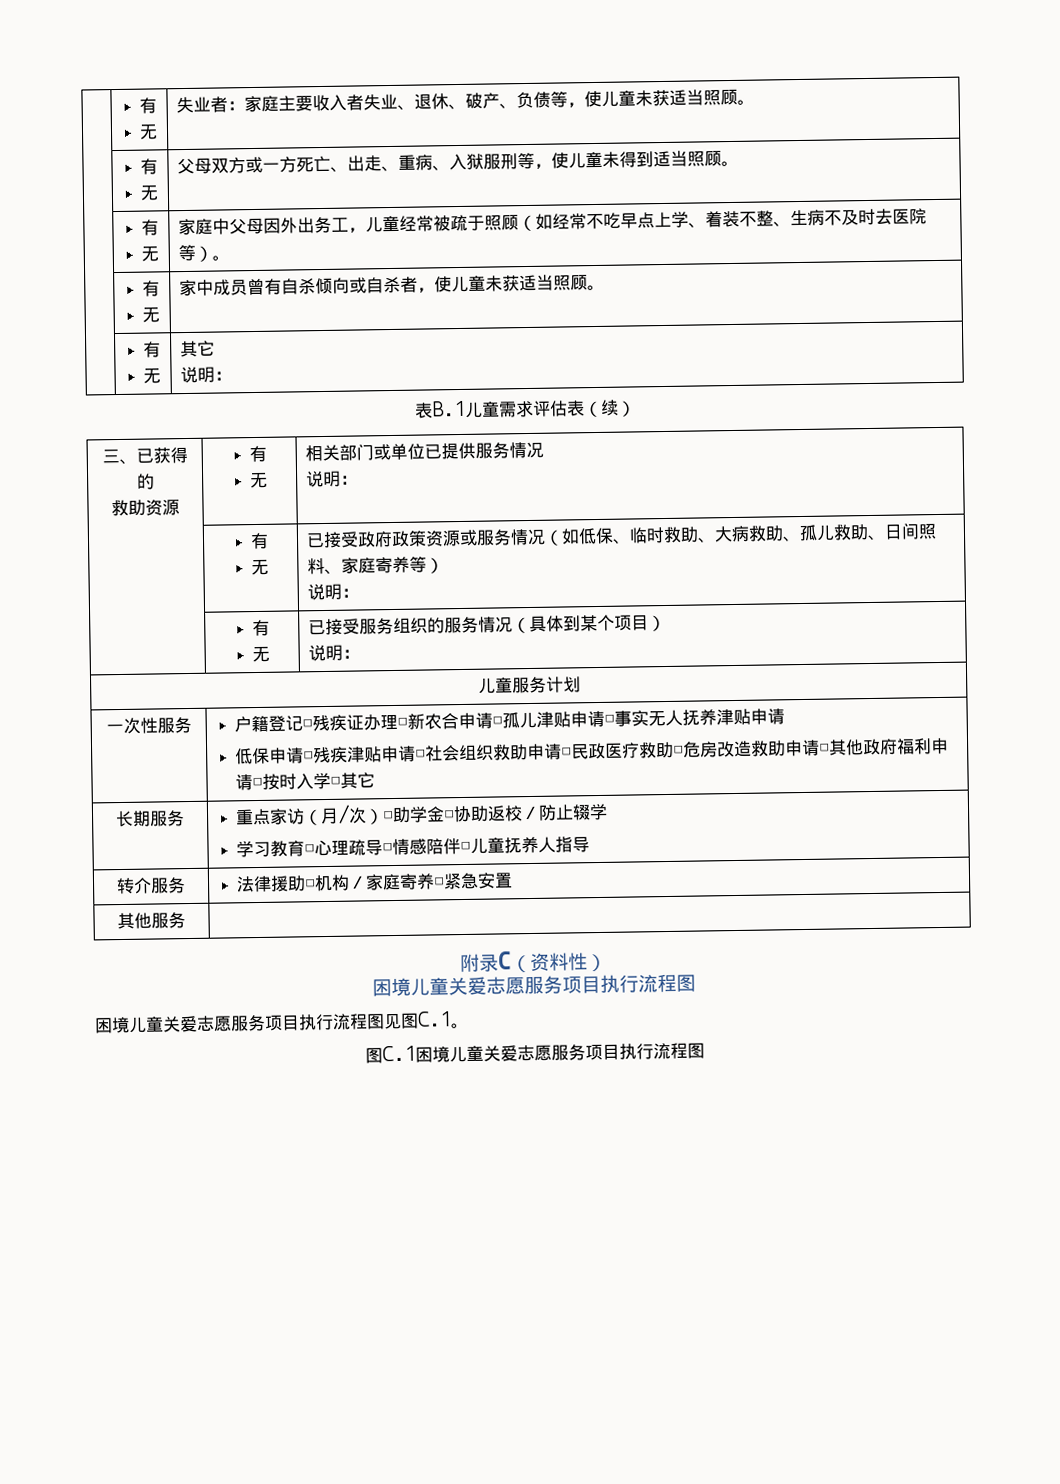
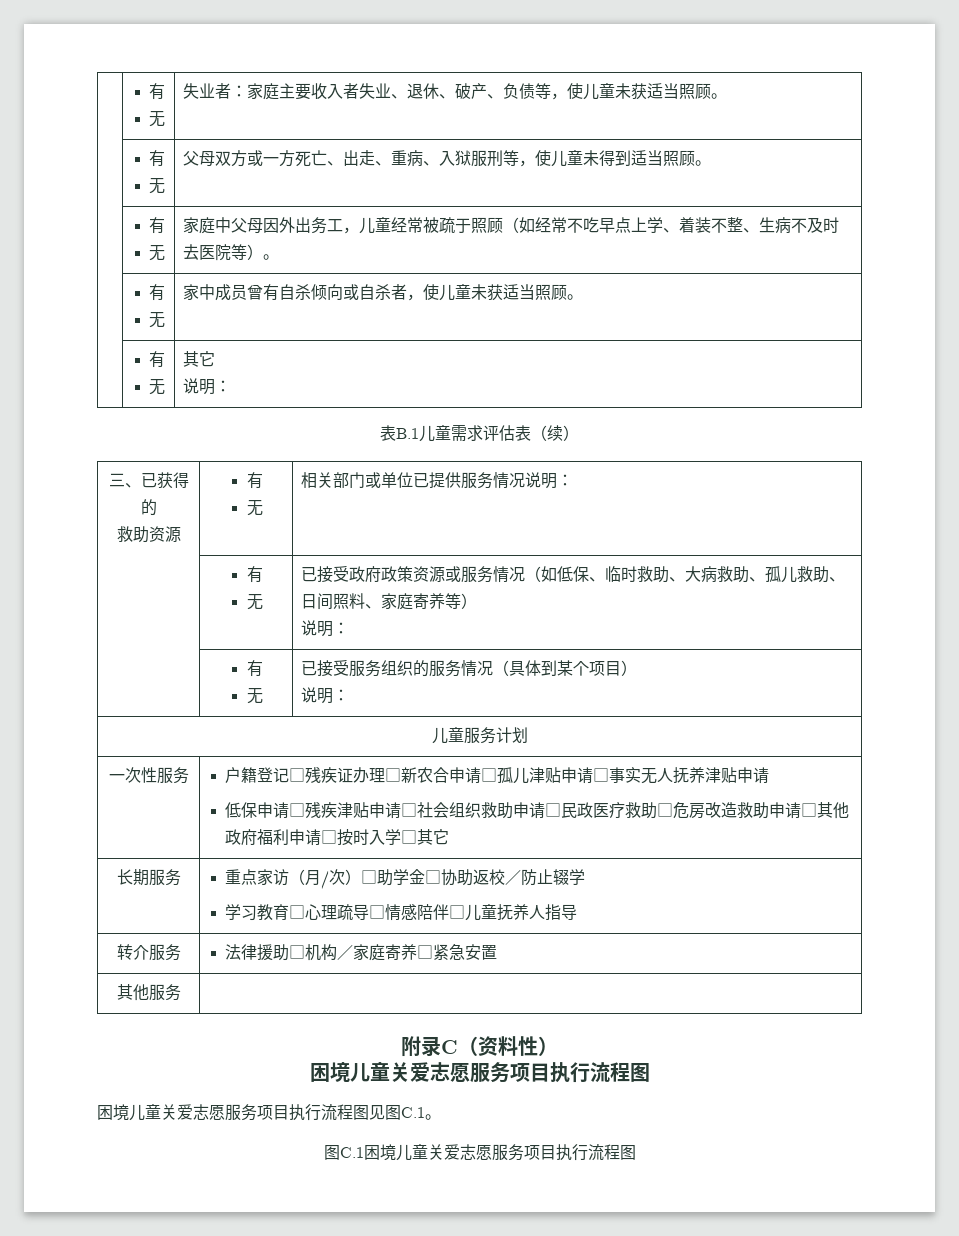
(545, 450) // -> (525, 480) none

